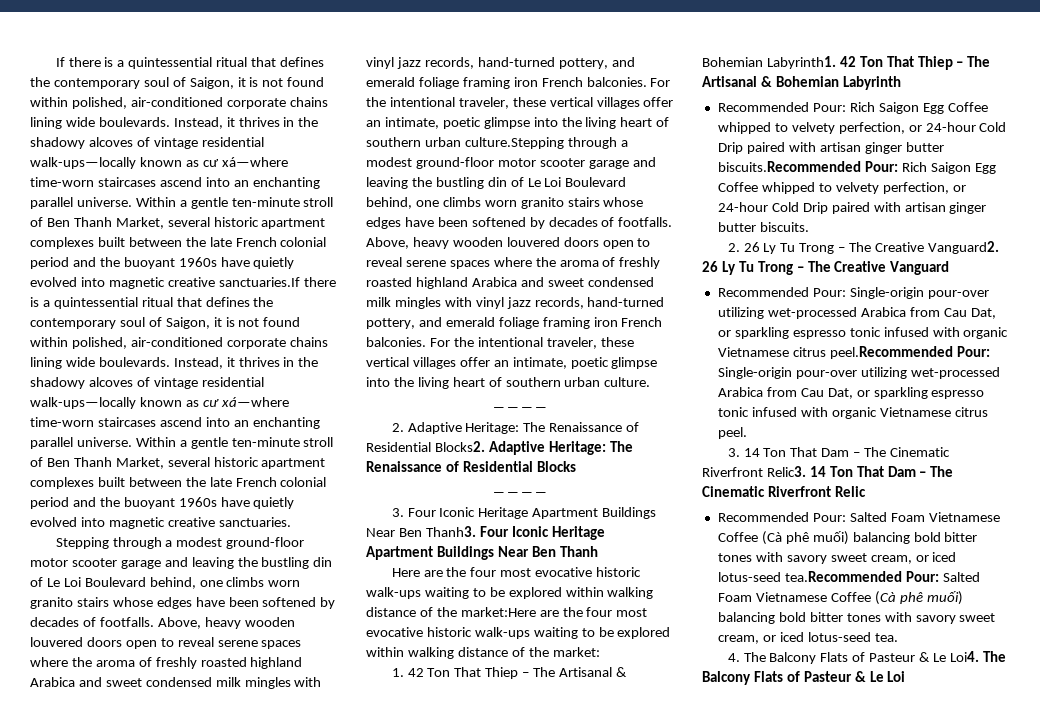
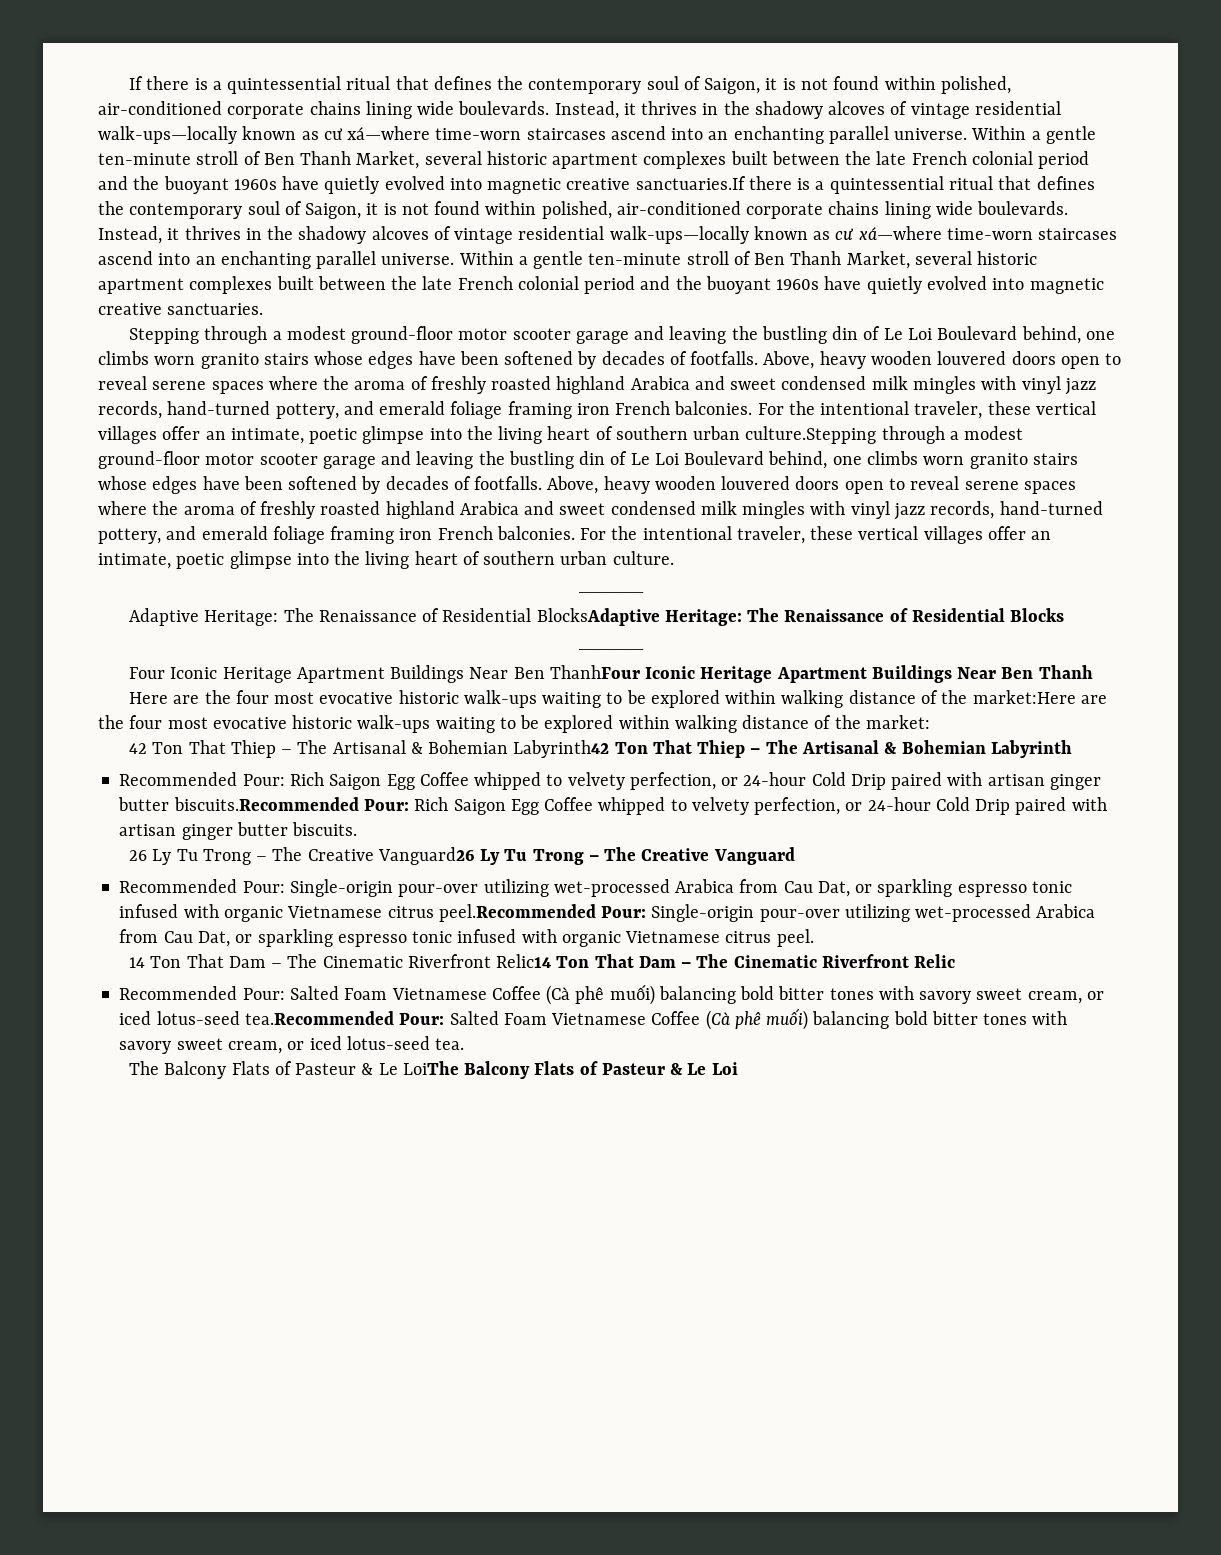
[391,422,640,434] [366,441,545,455] 2. Adaptive Heritage: The Renaissance of Residential Blocks2. Adaptive -> [129,608,660,626] Adaptive Heritage: The Renaissance of Residential BlocksAdaptive
[391,507,657,519] [366,526,509,537] 3. Four Iconic Heritage Apartment Buildings Near Ben Thanh3. Four -> [129,665,640,683] Four Iconic Heritage Apartment Buildings Near Ben ThanhFour
[391,667,627,679] [702,56,856,69] 1. 42 Ton That Thiep – The Artisanal & Bohemian Labyrinth1. 42 -> [129,740,610,758] 42 Ton That Thiep – The Artisanal & Bohemian Labyrinth42
[727,241,999,254] [702,261,718,272] 2. 26 Ly Tu Trong – The Creative Vanguard2. 26 -> [129,847,475,865] 26 Ly Tu Trong – The Creative Vanguard26
[727,447,951,457] [702,466,826,477] 3. 14 Ton That Dam – The Cinematic Riverfront Relic3. 14 -> [129,954,552,968] 14 Ton That Dam – The Cinematic Riverfront Relic14
[727,651,1006,664] 4. The Balcony Flats of Pasteur & Le Loi4. The -> [129,1061,459,1079] The Balcony Flats of Pasteur & Le LoiThe

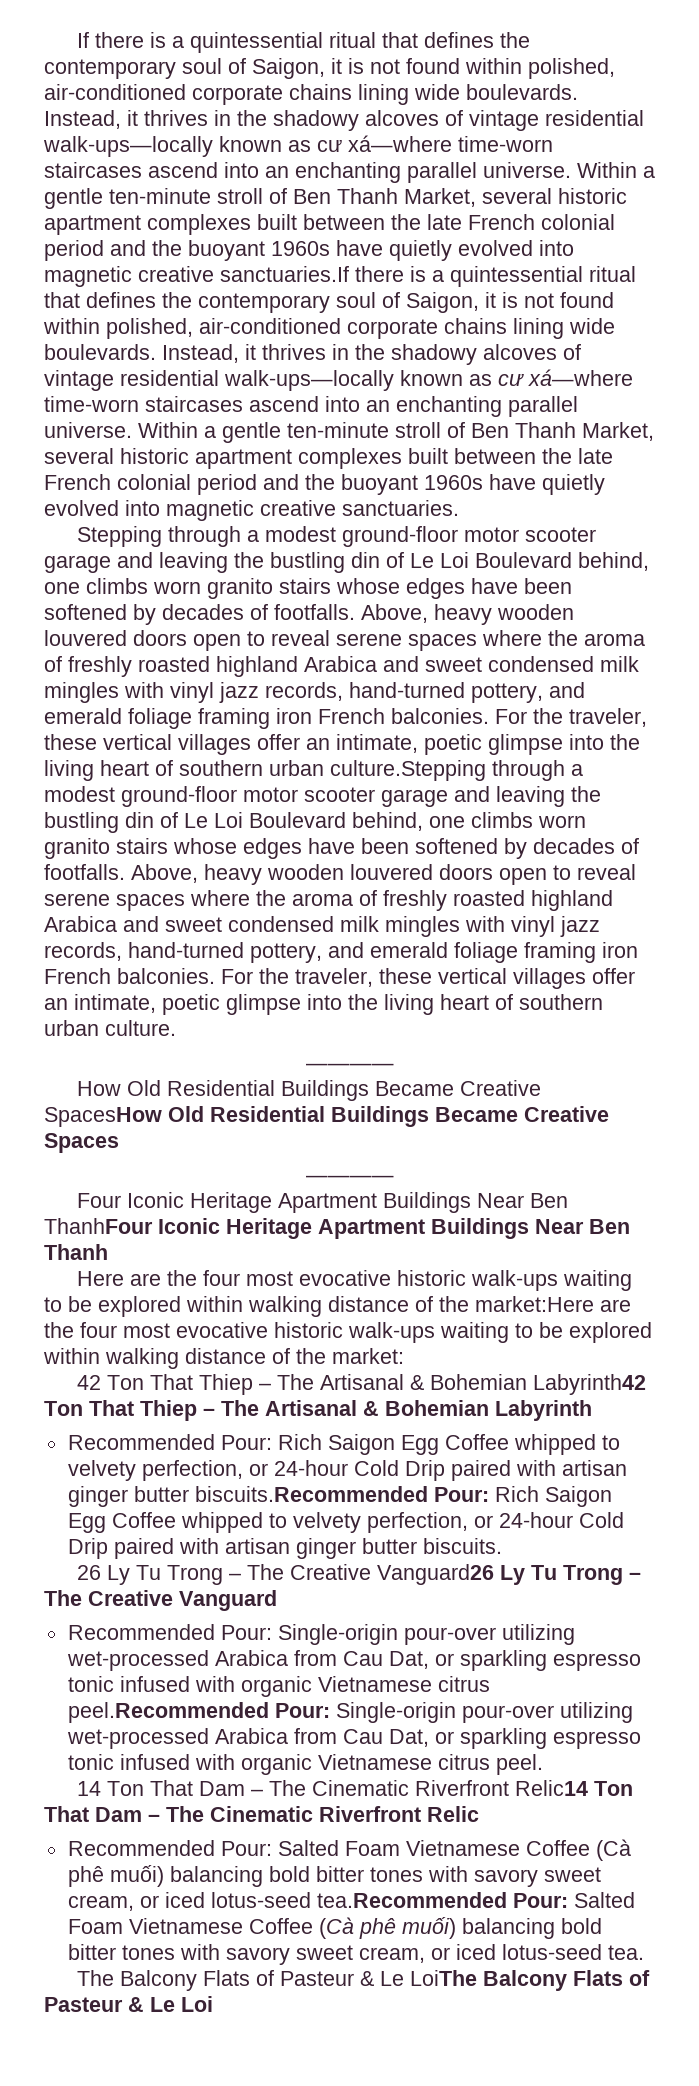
[820,401,910,415] intentional -> (563, 716) none
[642,526,732,540] intentional -> (289, 976) none
[129,608,1065,626] Adaptive Heritage: The Renaissance of Residential BlocksAdaptive Heritage: The Renaissance of Residential Blocks -> [77,1080,542,1101] [44,1106,609,1127] [44,1133,119,1153] How Old Residential Buildings Became Creative SpacesHow Old Residential Buildings Became Creative Spaces

